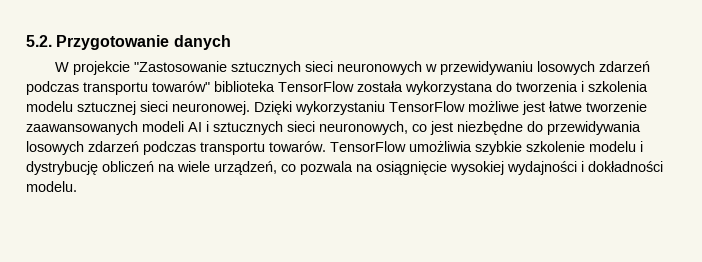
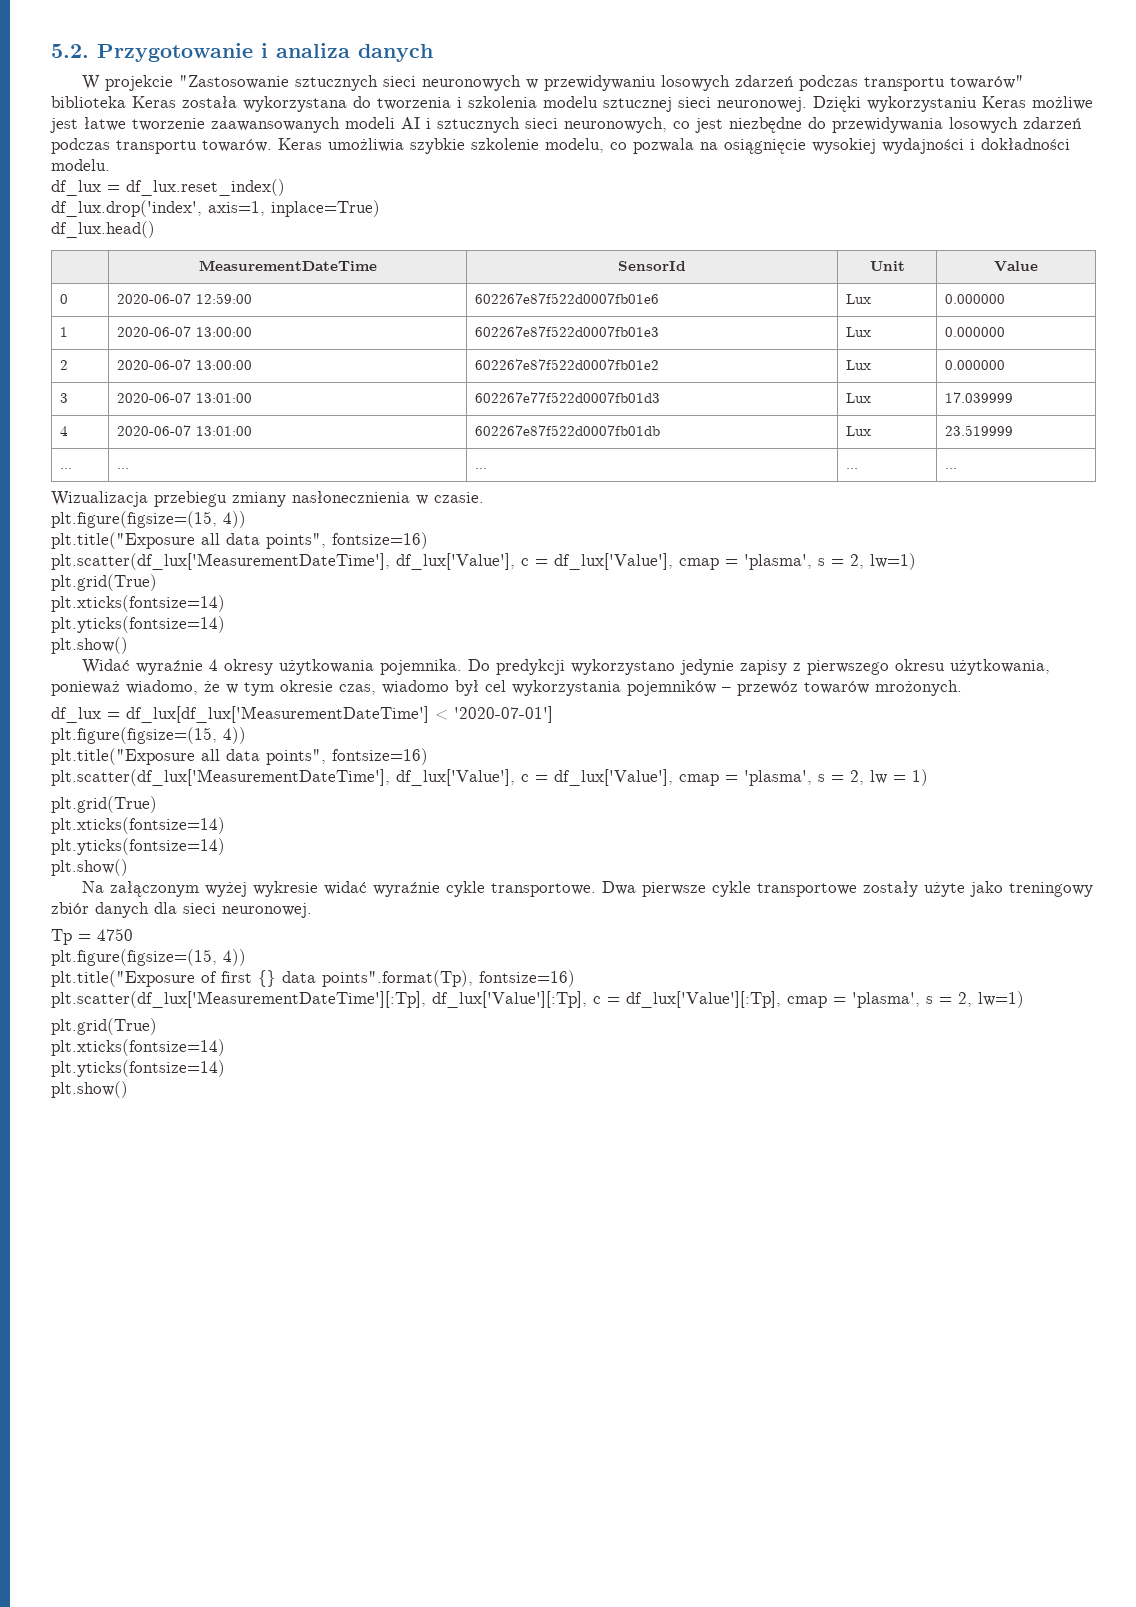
(170, 42) none -> [261,43,350,58] i analiza
[278,81,354,92] TensorFlow -> [132,96,176,108] Keras
[389,101,465,112] TensorFlow -> [982,96,1026,108] Keras
[330,141,406,152] TensorFlow -> [278,138,322,150] Keras
[589,141,643,152] [26,161,277,175] modelu i dystrybucję obliczeń na wiele urządzeń, -> [545,138,604,153] modelu,
(77, 186) none -> [51,179,285,196] [51,200,380,217] [51,221,155,238] [198,260,377,271] [618,261,686,271] [869,261,905,271] [994,261,1038,272] [60,294,69,304] [117,293,253,304] [475,293,660,304] [846,294,872,304] [945,294,1006,304] [60,327,69,337] [117,326,253,337] [475,326,660,337] [846,327,872,337] [945,327,1006,337] [60,360,69,370] [117,359,253,370] [475,359,660,370] [846,360,872,370] [945,360,1006,370] [60,393,69,403] [117,392,253,403] [475,392,661,403] [846,393,872,403] [945,392,1014,403] [60,426,69,436] [117,425,253,436] [475,425,661,436] [846,426,872,436] [945,425,1014,436] [60,468,73,469] [117,468,130,469] [475,468,488,469] [846,468,859,469] [945,468,958,469] [51,491,484,507] [51,511,246,528] [51,532,428,549] [51,553,916,570] [51,574,157,591] [51,595,225,612] [51,616,225,633] [51,637,128,654] [82,659,1051,675] [51,680,962,696] [51,706,553,723] [51,727,246,744] [51,748,428,765] [51,769,928,786] [51,796,157,813] [51,817,225,834] [51,838,225,855] [51,859,128,876] [82,881,1094,897] [51,902,312,918] [51,928,133,945] [51,949,246,966] [51,970,575,987] [51,991,1024,1008] [51,1018,157,1035] [51,1039,225,1056] [51,1060,225,1077] [51,1081,128,1098] // df_lux = df_lux.reset_index() // df_lux.drop('index', axis=1, inplace=True) // df_lux.head() // | MeasurementDateTime | SensorId | Unit | Value // 0 | 2020-06-07 12:59:00 | 602267e87f522d0007fb01e6 | Lux | 0.000000 // 1 | 2020-06-07 13:00:00 | 602267e87f522d0007fb01e3 | Lux | 0.000000 // 2 | 2020-06-07 13:00:00 | 602267e87f522d0007fb01e2 | Lux | 0.000000 // 3 | 2020-06-07 13:01:00 | 602267e77f522d0007fb01d3 | Lux | 17.039999 // 4 | 2020-06-07 13:01:00 | 602267e87f522d0007fb01db | Lux | 23.519999 // ... | ... | ... | ... | ... // Wizualizacja przebiegu zmiany nasłonecznienia w czasie. // plt.figure(figsize=(15, 4)) // plt.title("Exposure all data points", fontsize=16) // plt.scatter(df_lux['MeasurementDateTime'], df_lux['Value'], c = df_lux['Value'], cmap = 'plasma', s = 2, lw=1) // plt.grid(True) // plt.xticks(fontsize=14) // plt.yticks(fontsize=14) // plt.show() // Widać wyraźnie 4 okresy użytkowania pojemnika. Do predykcji wykorzystano jedynie zapisy z pierwszego okresu użytkowania, ponieważ wiadomo, że w tym okresie czas, wiadomo był cel wykorzystania pojemników – przewóz towarów mrożonych. // df_lux = df_lux[df_lux['MeasurementDateTime'] < '2020-07-01'] // plt.figure(figsize=(15, 4)) // plt.title("Exposure all data points", fontsize=16) // plt.scatter(df_lux['MeasurementDateTime'], df_lux['Value'], c = df_lux['Value'], cmap = 'plasma', s = 2, lw = 1) // plt.grid(True) // plt.xticks(fontsize=14) // plt.yticks(fontsize=14) // plt.show() // Na załączonym wyżej wykresie widać wyraźnie cykle transportowe. Dwa pierwsze cykle transportowe zostały użyte jako treningowy zbiór danych dla sieci neuronowej. // Tp = 4750 // plt.figure(figsize=(15, 4)) // plt.title("Exposure of first {} data points".format(Tp), fontsize=16) // plt.scatter(df_lux['MeasurementDateTime'][:Tp], df_lux['Value'][:Tp], c = df_lux['Value'][:Tp], cmap = 'plasma', s = 2, lw=1) // plt.grid(True) // plt.xticks(fontsize=14) // plt.yticks(fontsize=14) // plt.show()

